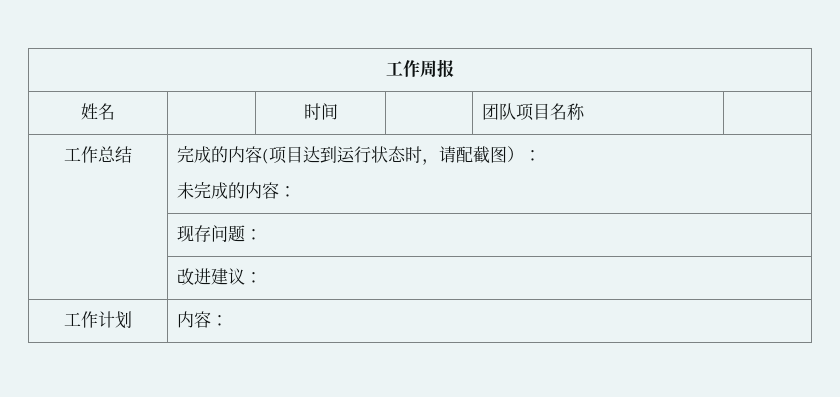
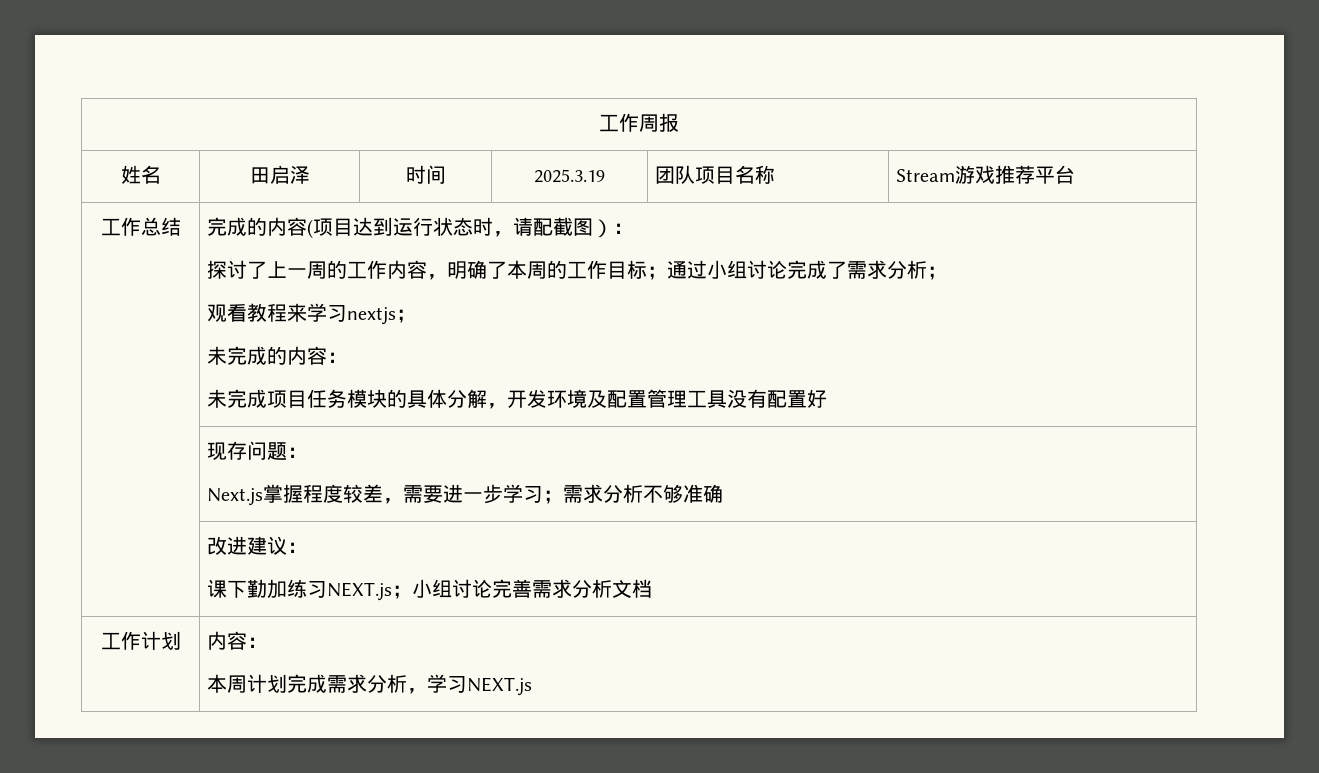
(115, 111) none -> [249,165,310,184] 田启泽
(338, 111) none -> [534,169,605,183] 2025.3.19
(585, 111) none -> [896,165,1076,184] Stream游戏推荐平台
[176,182,296,199] [176,225,262,242] [176,268,262,285] [64,311,132,329] [176,311,228,328] 未完成的内容： // | 现存问题： // | 改进建议： // 工作计划 | 内容： -> [207,260,948,280] [207,303,417,325] [207,346,348,365] [207,389,828,409] [207,441,308,461] [207,484,724,506] [207,536,308,555] [207,579,653,601] [100,631,181,650] [207,631,268,650] [207,674,533,696] 探讨了上一周的工作内容，明确了本周的工作目标；通过小组讨论完成了需求分析； // 观看教程来学习nextjs； // 未完成的内容： // 未完成项目任务模块的具体分解，开发环境及配置管理工具没有配置好 // | 现存问题： // Next.js掌握程度较差，需要进一步学习；需求分析不够准确 // | 改进建议： // 课下勤加练习NEXT.js；小组讨论完善需求分析文档 // 工作计划 | 内容： // 本周计划完成需求分析，学习NEXT.js

